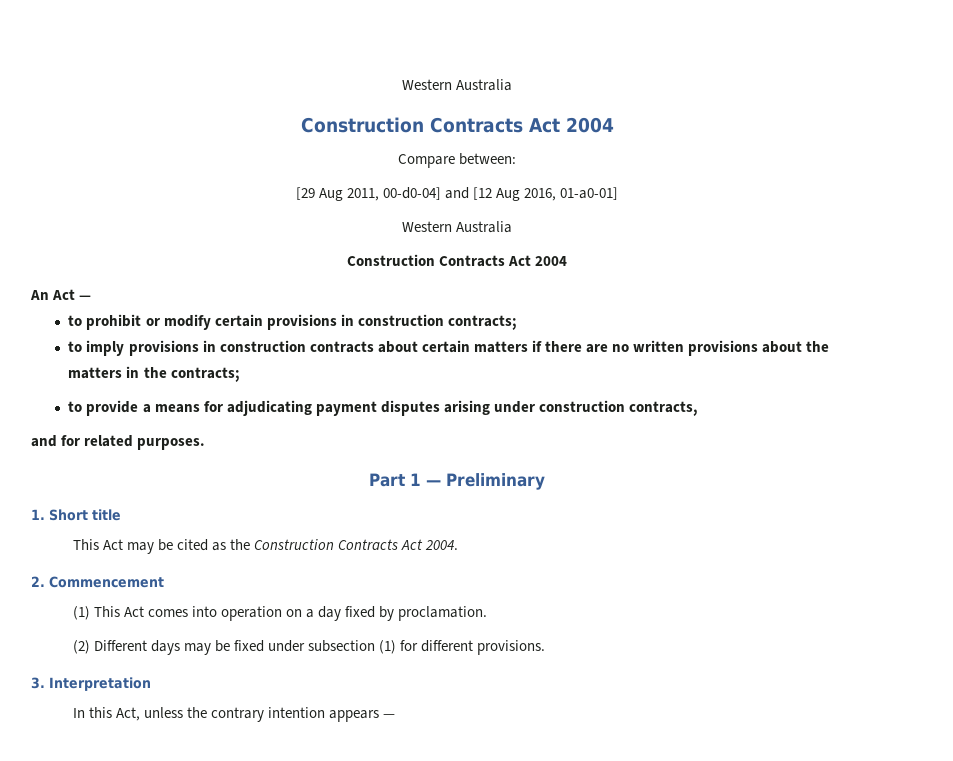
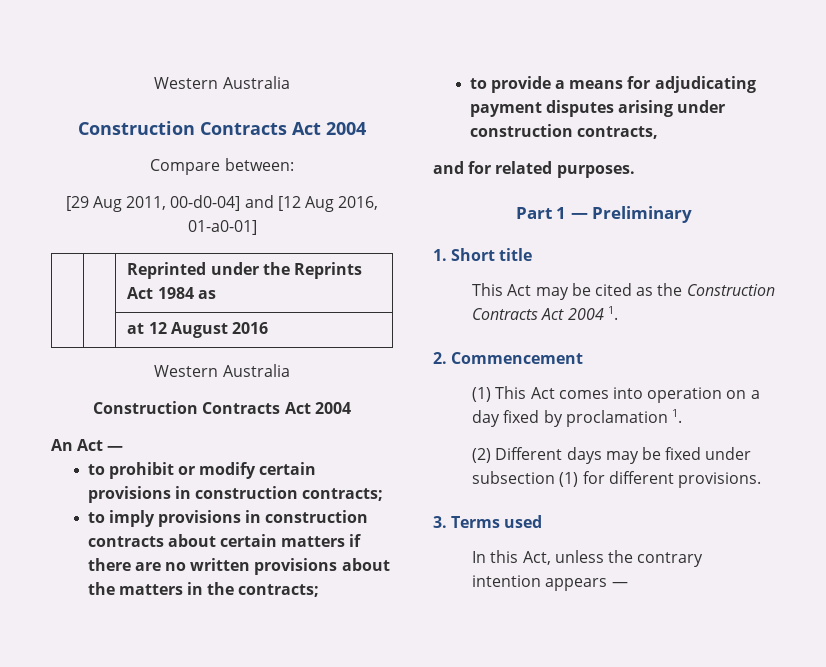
(619, 193) none -> [127,262,362,279] [127,287,216,299] [127,322,268,338] // | | Reprinted under the Reprints Act 1984 as // | | at 12 August 2016
[425,540,459,550] 2004. -> [567,306,618,320] 2004 1.
[398,606,488,621] proclamation. -> [565,409,683,427] proclamation 1.
[49,677,151,691] Interpretation -> [451,515,543,528] Terms used

